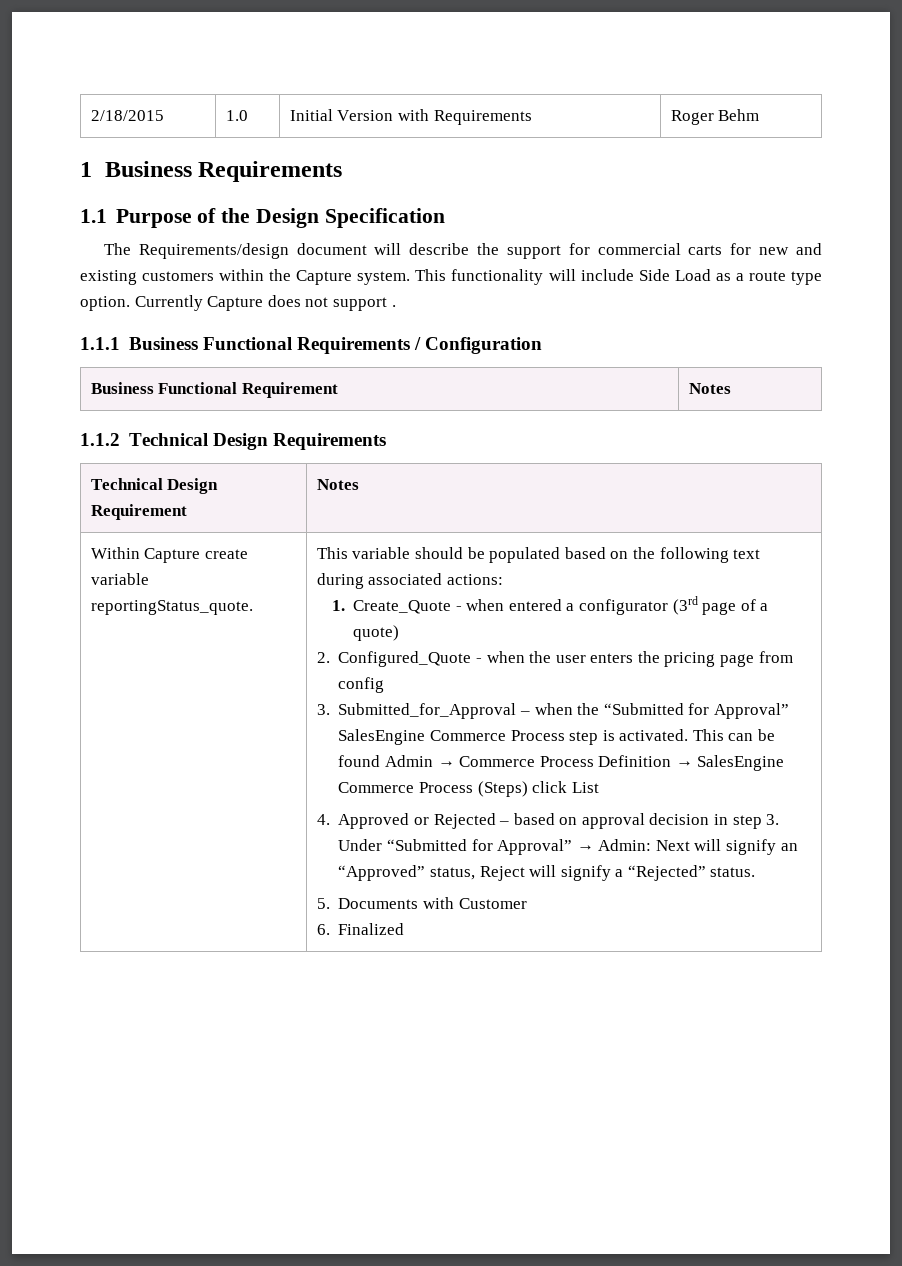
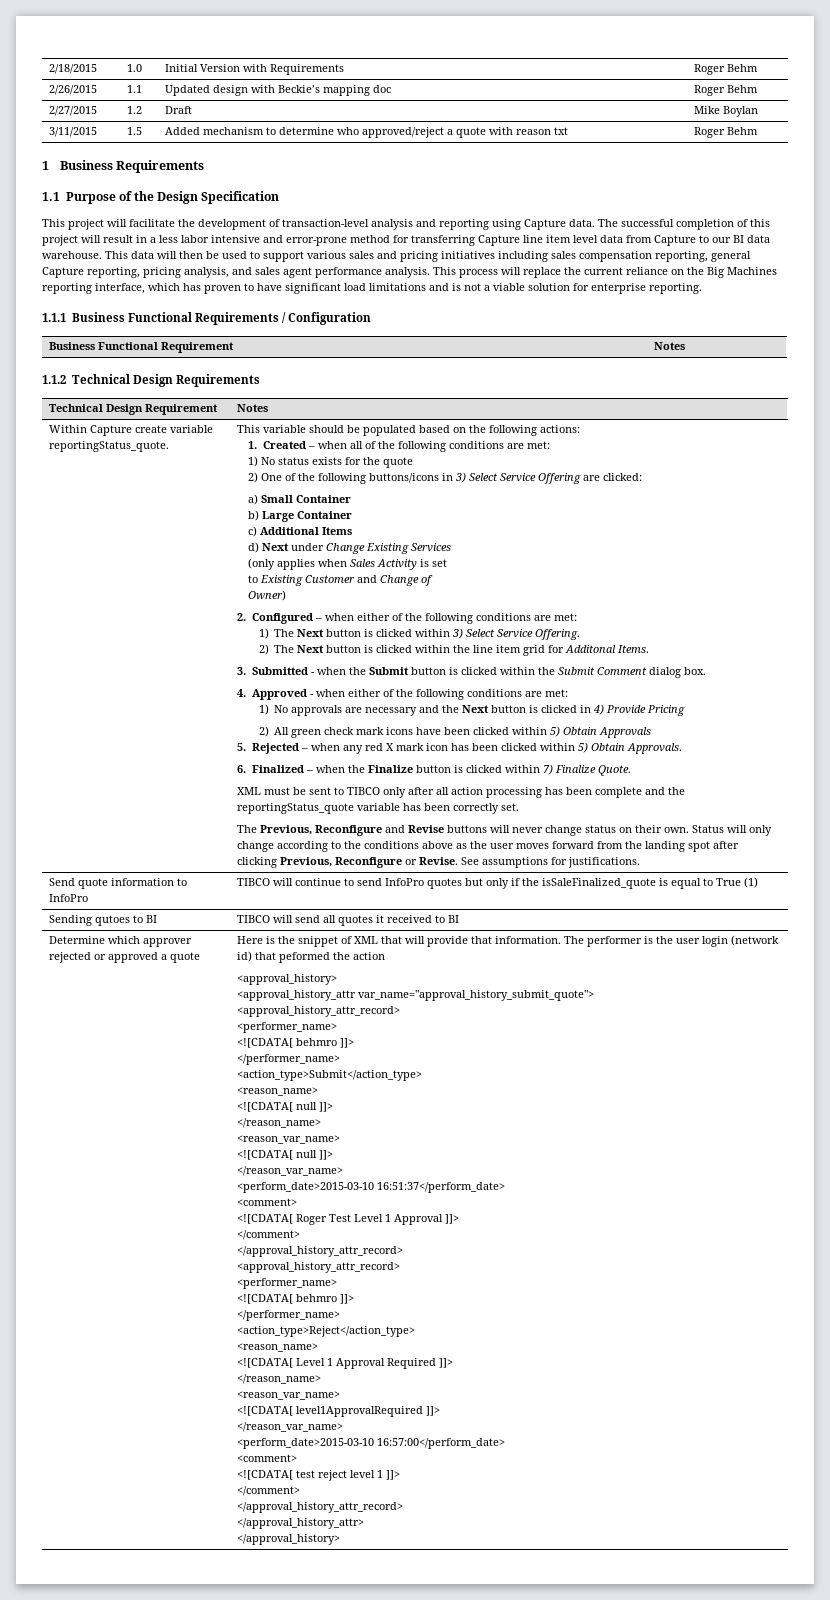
(760, 115) none -> [49,85,98,95] [127,85,143,93] [165,85,392,96] [694,85,759,96] [49,106,98,116] [127,106,143,114] [165,106,193,114] [694,106,759,117] [49,127,98,137] [127,127,143,135] [165,127,569,138] [694,127,759,138] // 2/26/2015 | 1.1 | Updated design with Beckie’s mapping doc | Roger Behm // 2/27/2015 | 1.2 | Draft | Mike Boylan // 3/11/2015 | 1.5 | Added mechanism to determine who approved/reject a quote with reason txt | Roger Behm
[103,243,822,259] [80,269,823,285] [80,295,396,311] The Requirements/design document will describe the support for commercial carts for new and existing customers within the Capture system. This functionality will include Side Load as a route type option. Currently Capture does not support . -> [42,219,770,230] [42,235,770,246] [42,251,751,262] [42,267,777,278] [42,283,702,294] This project will facilitate the development of transaction-level analysis and reporting using Capture data. The successful completion of this project will result in a less labor intensive and error-prone method for transferring Capture line item level data from Capture to our BI data warehouse. This data will then be used to support various sales and pricing initiatives including sales compensation reporting, general Capture reporting, pricing analysis, and sales agent performance analysis. This process will replace the current reliance on the Big Machines reporting interface, which has proven to have significant load limitations and is not a viable solution for enterprise reporting.
[733,549,761,559] [316,573,443,589] text during associated -> (538, 430) none
[353,596,769,615] [353,625,400,641] [316,651,793,667] [338,677,385,693] [316,703,789,719] [338,729,776,745] [338,755,785,771] [338,781,599,797] [316,813,780,829] [338,839,798,855] [338,865,756,881] [316,897,527,909] [316,923,405,935] Create_Quote - when entered a configurator (3rd page of a quote) // 2. Configured_Quote - when the user enters the pricing page from config // 3. Submitted_for_Approval – when the “Submitted for Approval” SalesEngine Commerce Process step is activated. This can be found Admin → Commerce Process Definition → SalesEngine Commerce Process (Steps) click List // 4. Approved or Rejected – based on approval decision in step 3. Under “Submitted for Approval” → Admin: Next will signify an “Approved” status, Reject will signify a “Rejected” status. // 5. Documents with Customer // 6. Finalized -> [262,441,550,452] [248,456,414,468] [248,472,643,484] [248,494,352,505] [248,510,353,522] [248,526,353,537] [248,542,452,554] [248,558,448,570] [248,575,434,586] [248,590,287,601] [237,613,577,624] [258,628,581,640] [258,644,650,656] [237,667,706,678] [237,689,568,700] [258,704,686,716] [258,726,652,738] [237,742,682,754] [237,764,631,776] [237,787,686,798] [237,803,520,814] [237,825,773,836] [237,841,740,852] [237,857,641,868] [49,878,188,889] [49,894,89,902] [237,877,759,889] [49,915,158,926] [237,915,460,926] [49,936,193,947] [49,952,201,963] [237,935,780,947] [237,951,386,963] [237,974,338,985] [237,990,595,1001] [237,1006,401,1017] [237,1022,338,1033] [237,1038,355,1048] [237,1054,341,1065] [237,1070,423,1081] [237,1087,319,1096] [237,1102,334,1112] [237,1118,322,1128] [237,1135,341,1144] [237,1150,334,1160] [237,1166,344,1176] [237,1182,506,1193] [237,1198,298,1206] [237,1214,460,1225] [237,1230,301,1240] [237,1246,404,1257] [237,1262,401,1273] [237,1278,338,1289] [237,1294,355,1304] [237,1310,341,1321] [237,1326,416,1337] [237,1343,319,1352] [237,1358,454,1369] [237,1374,322,1384] [237,1391,341,1400] [237,1406,441,1417] [237,1422,344,1432] [237,1438,506,1449] [237,1454,298,1462] [237,1470,401,1481] [237,1486,301,1496] [237,1502,404,1513] [237,1518,365,1529] [237,1534,341,1545] Created – when all of the following conditions are met: // 1) No status exists for the quote // 2) One of the following buttons/icons in 3) Select Service Offering are clicked: // a) Small Container // b) Large Container // c) Additional Items // d) Next under Change Existing Services // (only applies when Sales Activity is set // to Existing Customer and Change of // Owner) // 2. Configured – when either of the following conditions are met: // 1) The Next button is clicked within 3) Select Service Offering. // 2) The Next button is clicked within the line item grid for Additonal Items. // 3. Submitted - when the Submit button is clicked within the Submit Comment dialog box. // 4. Approved - when either of the following conditions are met: // 1) No approvals are necessary and the Next button is clicked in 4) Provide Pricing // 2) All green check mark icons have been clicked within 5) Obtain Approvals // 5. Rejected – when any red X mark icon has been clicked within 5) Obtain Approvals. // 6. Finalized – when the Finalize button is clicked within 7) Finalize Quote. // XML must be sent to TIBCO only after all action processing has been complete and the reportingStatus_quote variable has been correctly set. // The Previous, Reconfigure and Revise buttons will never change status on their own. Status will only change according to the conditions above as the user moves forward from the landing spot after clicking Previous, Reconfigure or Revise. See assumptions for justifications. // Send quote information to InfoPro | TIBCO will continue to send InfoPro quotes but only if the isSaleFinalized_quote is equal to True (1) // Sending qutoes to BI | TIBCO will send all quotes it received to BI // Determine which approver rejected or approved a quote | Here is the snippet of XML that will provide that information. The performer is the user login (network id) that peformed the action // <approval_history> // <approval_history_attr var_name="approval_history_submit_quote"> // <approval_history_attr_record> // <performer_name> // <![CDATA[ behmro ]]> // </performer_name> // <action_type>Submit</action_type> // <reason_name> // <![CDATA[ null ]]> // </reason_name> // <reason_var_name> // <![CDATA[ null ]]> // </reason_var_name> // <perform_date>2015-03-10 16:51:37</perform_date> // <comment> // <![CDATA[ Roger Test Level 1 Approval ]]> // </comment> // </approval_history_attr_record> // <approval_history_attr_record> // <performer_name> // <![CDATA[ behmro ]]> // </performer_name> // <action_type>Reject</action_type> // <reason_name> // <![CDATA[ Level 1 Approval Required ]]> // </reason_name> // <reason_var_name> // <![CDATA[ level1ApprovalRequired ]]> // </reason_var_name> // <perform_date>2015-03-10 16:57:00</perform_date> // <comment> // <![CDATA[ test reject level 1 ]]> // </comment> // </approval_history_attr_record> // </approval_history_attr> // </approval_history>

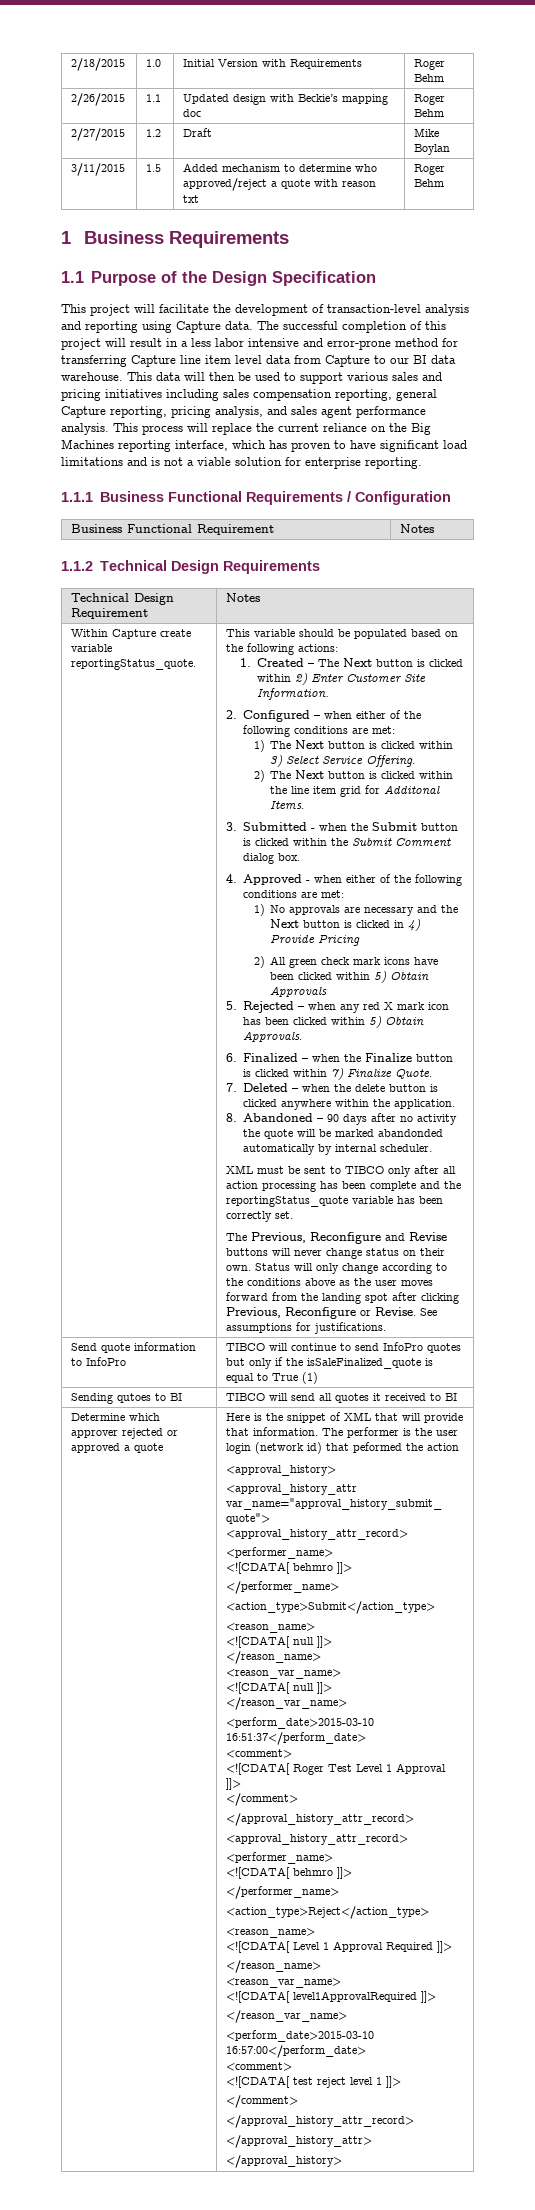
[317,441,550,452] [248,456,414,468] [248,472,643,484] [248,494,352,505] [248,510,353,522] [248,526,353,537] [248,542,452,554] [248,558,448,570] [248,575,434,586] [248,590,287,601] when all of the following conditions are met: // 1) No status exists for the quote // 2) One of the following buttons/icons in 3) Select Service Offering are clicked: // a) Small Container // b) Large Container // c) Additional Items // d) Next under Change Existing Services // (only applies when Sales Activity is set // to Existing Customer and Change of // Owner) -> [317,658,463,667] [256,673,426,685] [256,688,329,700] The Next button is clicked within 2) Enter Customer Site Information.
(631, 770) none -> [226,1083,439,1092] [243,1099,456,1110] [226,1113,458,1125] [243,1129,444,1139] [243,1144,433,1155] // 7. Deleted – when the delete button is clicked anywhere within the application. // 8. Abandoned – 90 days after no activity the quote will be marked abandonded automatically by internal scheduler.

